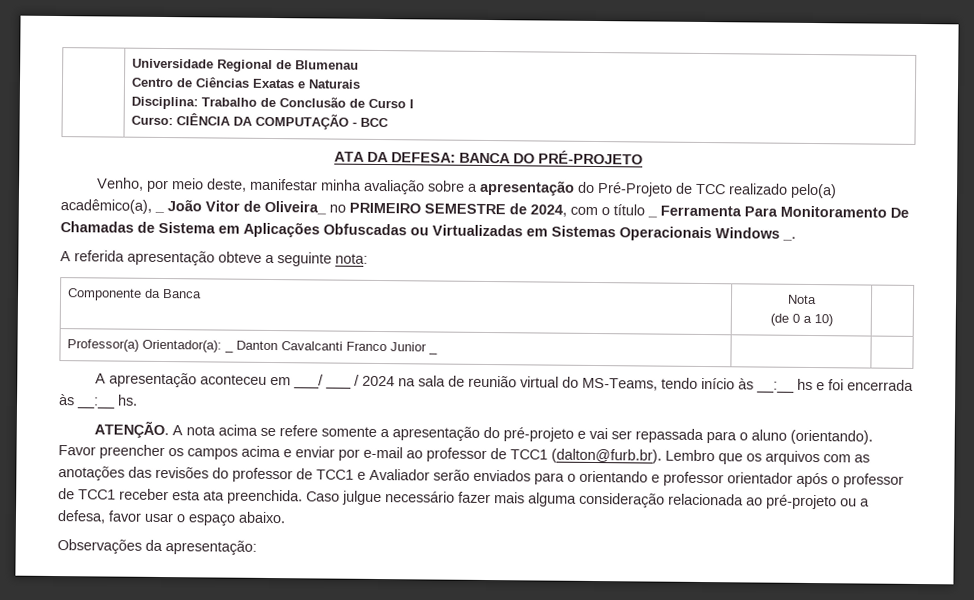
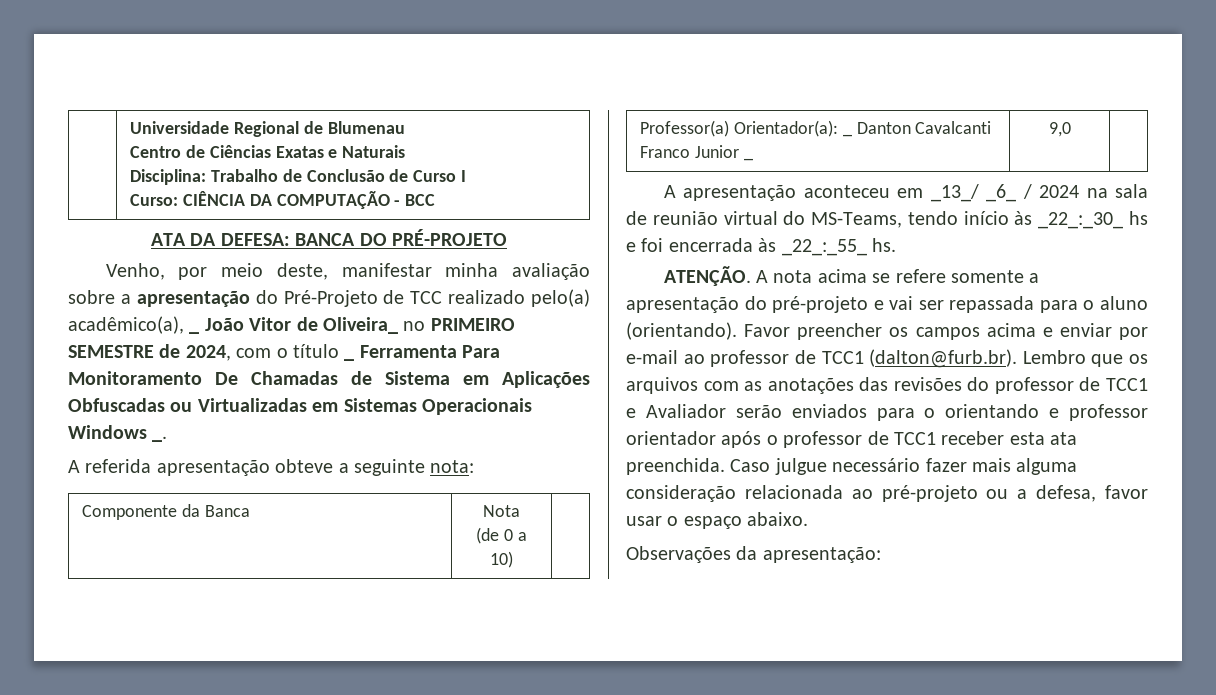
(439, 353) none -> [1048,122,1071,137] 9,0
[292,374,352,389] ___/ ___ -> [930,184,1017,202] _13_/ _6_
[755,381,795,393] __:__ -> [1038,212,1124,229] _22_:_30_
[76,397,116,409] __:__ -> [781,239,867,256] _22_:_55_

